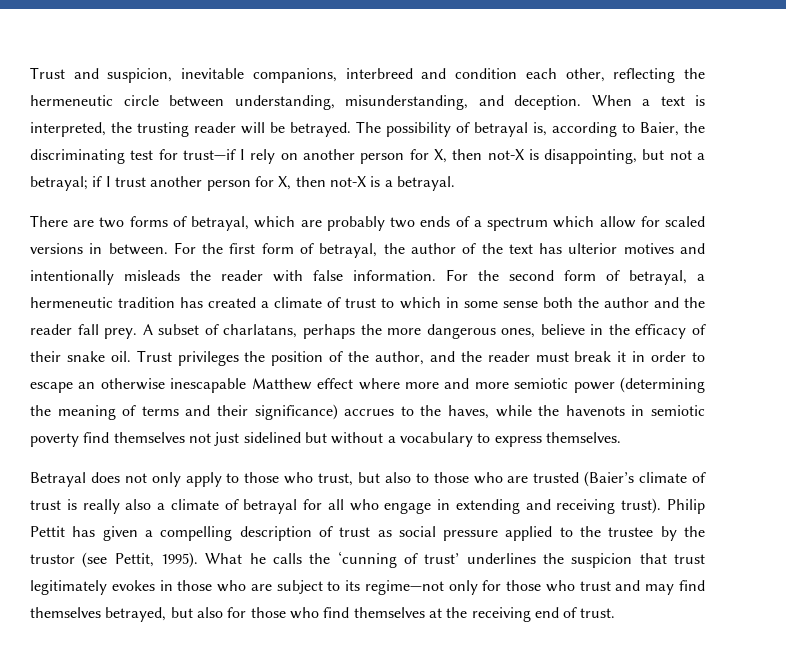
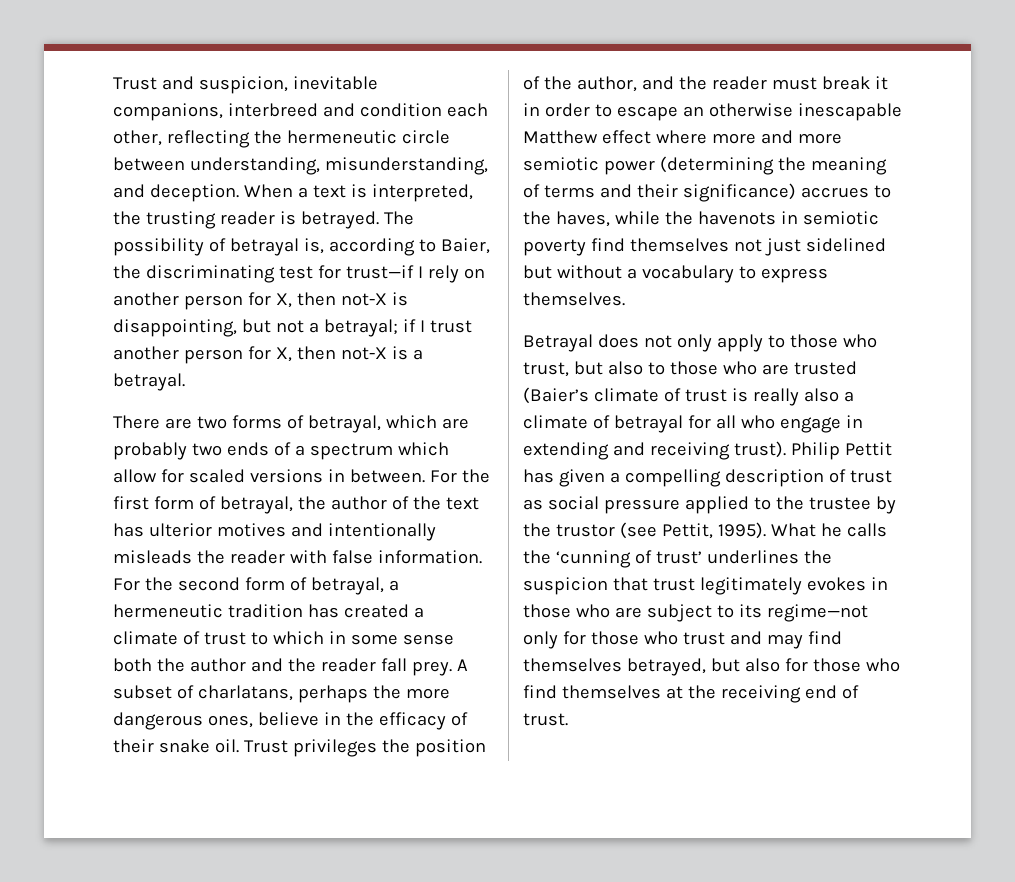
[241,122,285,134] will be -> [279,211,296,225] is

